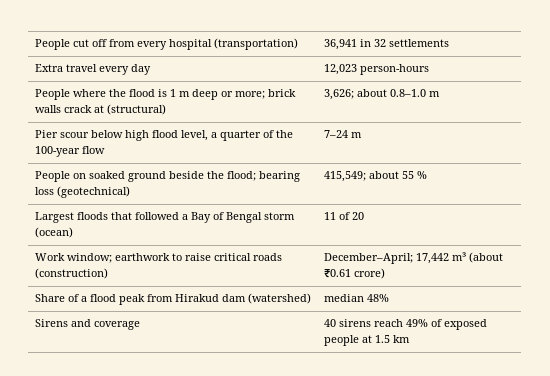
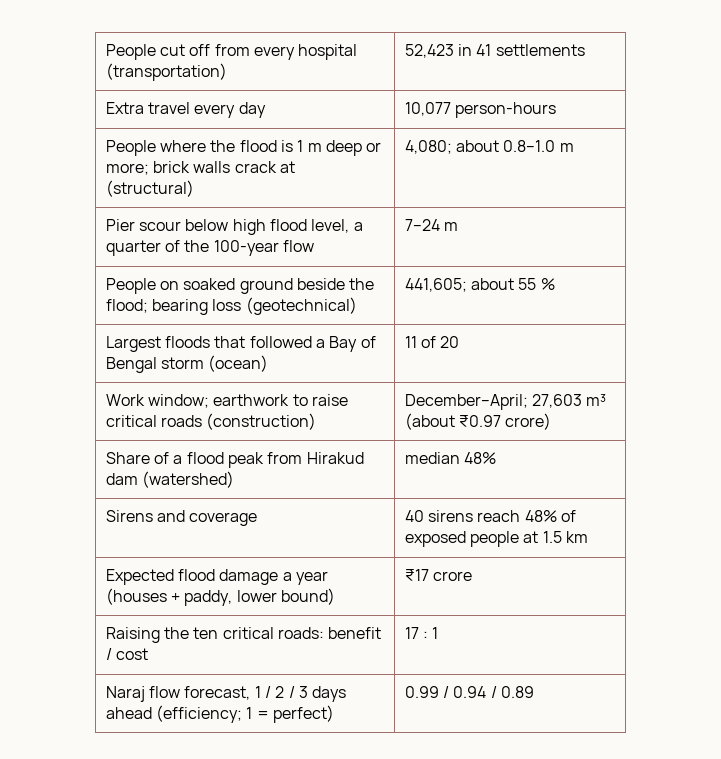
[323,39,386,50] 36,941 in 32 -> [404,44,492,58] 52,423 in 41
[323,64,357,75] 12,023 -> [404,102,451,116] 10,077
[323,89,354,100] 3,626; -> [404,140,452,154] 4,080;
[323,171,366,182] 415,549; -> [404,278,467,292] 441,605;
[415,253,449,264] 17,442 -> [532,394,583,408] 27,603
[323,269,351,278] ₹0.61 -> [459,415,502,427] ₹0.97
[405,319,428,327] 49% -> [524,510,557,522] 48%
(410, 339) none -> [105,569,329,585] [105,588,336,606] [404,569,473,581] [105,627,382,643] [105,648,149,660] [404,627,439,639] [105,686,347,702] [105,705,335,723] [404,686,535,698] // Expected flood damage a year (houses + paddy, lower bound) | ₹17 crore // Raising the ten critical roads: benefit / cost | 17 : 1 // Naraj flow forecast, 1 / 2 / 3 days ahead (efficiency; 1 = perfect) | 0.99 / 0.94 / 0.89

